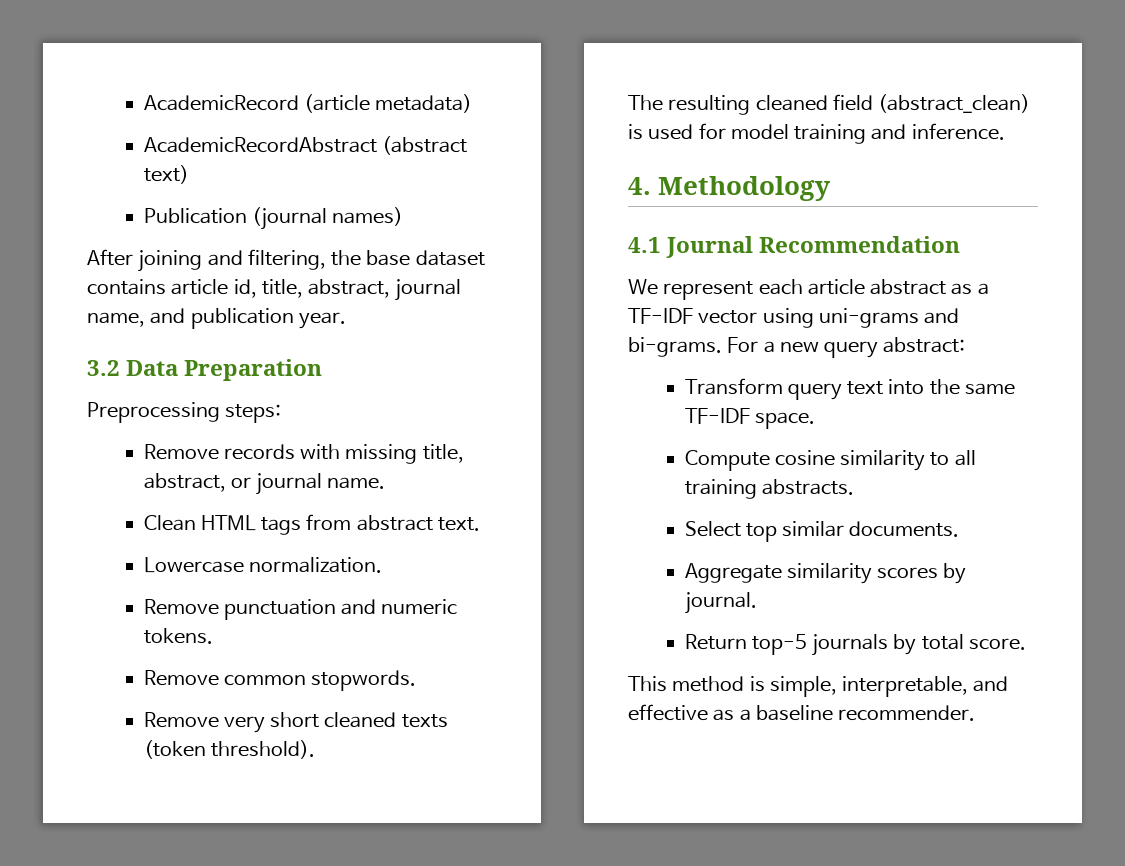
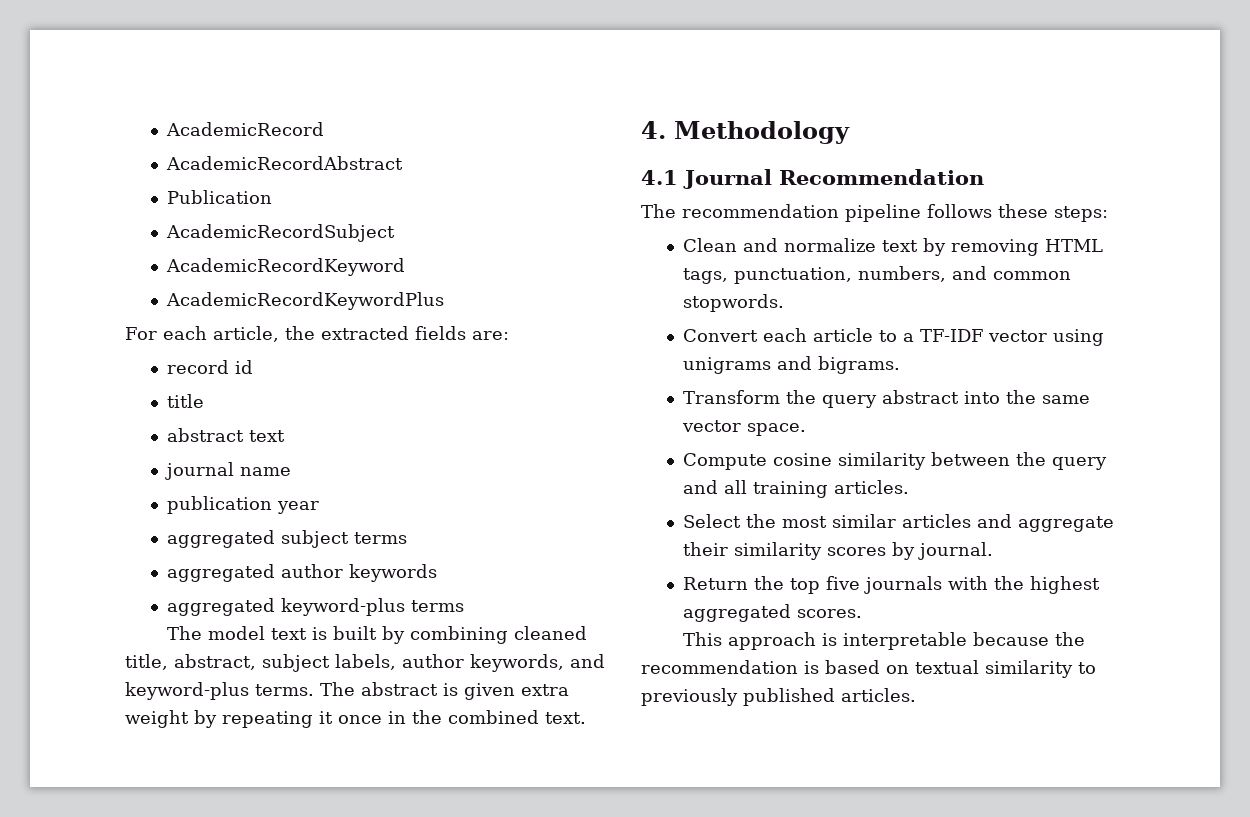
[303,94,473,113] (article metadata) -> (325, 129) none
[381,136,467,155] [143,165,189,184] (abstract text) -> (404, 163) none
[251,207,404,230] [87,249,485,272] [87,279,462,301] [87,308,346,329] [87,359,323,381] [87,402,282,423] [143,444,464,464] [143,473,386,495] [143,514,480,535] [143,557,382,573] [143,599,458,620] [143,628,213,644] [143,670,417,691] [143,712,448,733] [143,740,315,759] [628,94,1031,115] [628,123,1005,144] (journal names) // After joining and filtering, the base dataset contains article id, title, abstract, journal name, and publication year. // 3.2 Data Preparation // Preprocessing steps: // Remove records with missing title, abstract, or journal name. // Clean HTML tags from abstract text. // Lowercase normalization. // Remove punctuation and numeric tokens. // Remove common stopwords. // Remove very short cleaned texts (token threshold). // The resulting cleaned field (abstract_clean) is used for model training and inference. -> [166,224,396,242] [166,258,406,276] [166,292,445,310] [125,326,509,342] [167,360,254,374] [167,394,205,408] [167,428,286,442] [165,462,292,480] [167,496,320,514] [167,530,408,548] [167,564,438,582] [167,598,465,616] [167,626,588,644] [125,654,605,672] [125,682,569,700] [125,710,586,728] // AcademicRecordSubject // AcademicRecordKeyword // AcademicRecordKeywordPlus // For each article, the extracted fields are: // record id // title // abstract text // journal name // publication year // aggregated subject terms // aggregated author keywords // aggregated keyword-plus terms // The model text is built by combining cleaned title, abstract, subject labels, author keywords, and keyword-plus terms. The abstract is given extra weight by repeating it once in the combined text.
[628,279,989,300] [628,308,960,328] [628,337,966,358] [684,378,884,400] We represent each article abstract as a TF-IDF vector using uni-grams and bi-grams. For a new query abstract: // Transform query text -> [641,204,1108,222] [683,238,1104,256] [683,266,1072,284] [683,294,785,312] [683,328,1105,346] [683,356,901,374] [683,390,960,408] The recommendation pipeline follows these steps: // Clean and normalize text by removing HTML tags, punctuation, numbers, and common stopwords. // Convert each article to a TF-IDF vector using unigrams and bigrams. // Transform the query abstract
[684,408,750,424] TF-IDF -> [682,420,742,432] vector
[930,452,950,466] to -> [931,452,1108,470] [683,480,719,494] between the query and
[761,479,854,495] abstracts. -> [834,480,910,494] articles.
[745,521,960,542] [684,563,782,583] top similar documents. // Aggregate -> [746,514,1115,532] [683,542,729,556] the most similar articles and aggregate their
[751,634,1026,656] [628,676,1009,697] [628,704,976,721] top-5 journals by total score. // This method is simple, interpretable, and effective as a baseline recommender. -> [754,576,1101,594] [683,604,863,622] [683,632,1086,650] [641,660,1096,678] [641,688,916,706] the top five journals with the highest aggregated scores. // This approach is interpretable because the recommendation is based on textual similarity to previously published articles.

